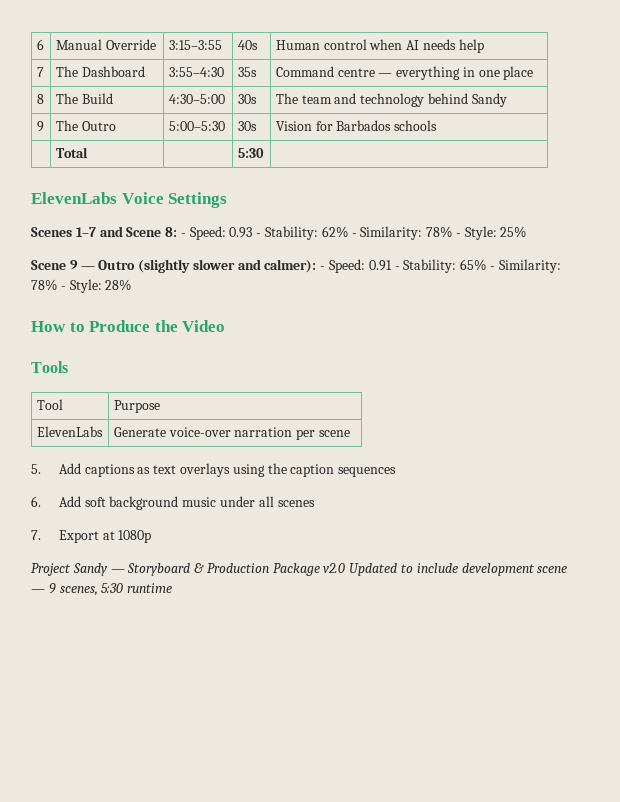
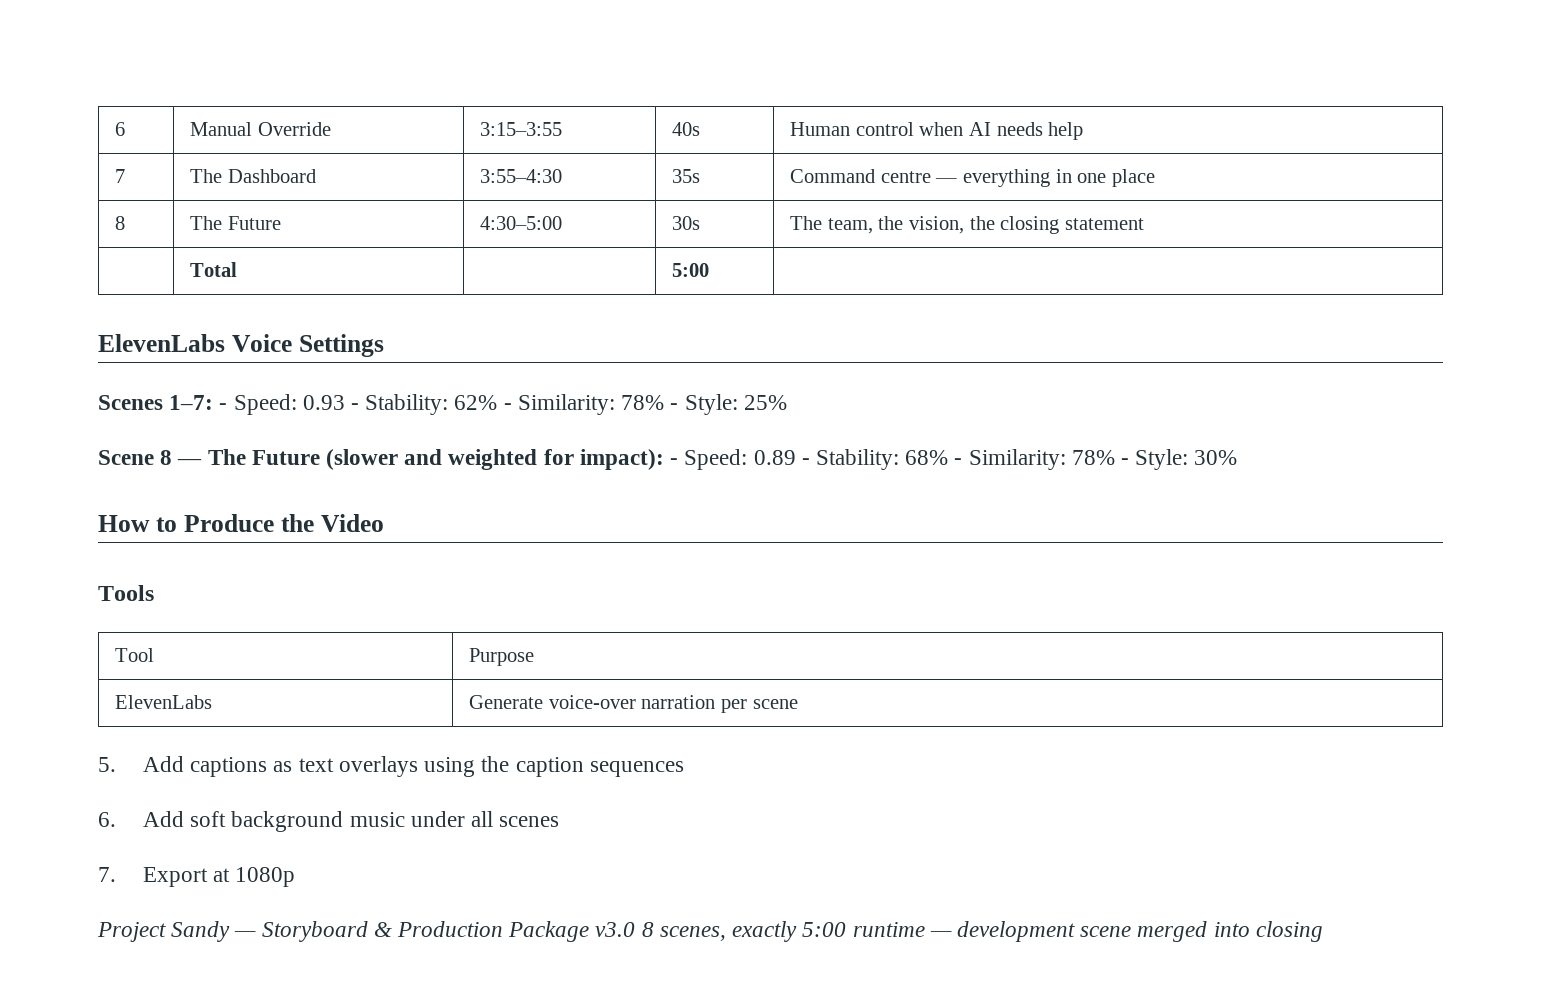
[81,93,113,104] Build -> [227,216,281,230] Future
[301,93,507,107] [36,121,44,132] [55,120,116,131] [168,121,225,131] [237,121,257,131] [275,120,438,131] team and technology behind Sandy // 9 | The Outro | 5:00–5:30 | 30s | Vision for Barbados schools -> [827,216,1144,234] team, the vision, the closing statement
[237,148,264,158] 5:30 -> [672,263,710,277] 5:00
[75,226,178,237] 1–7 and Scene 8: -> [169,395,214,410] 1–7:
[69,259,561,273] [31,279,132,293] 9 — Outro (slightly slower and calmer): - Speed: 0.91 - Stability: 65% - Similarity: 78% - Style: 28% -> [160,449,1238,470] 8 — The Future (slower and weighted for impact): - Speed: 0.89 - Stability: 68% - Similarity: 78% - Style: 30%
[323,563,568,576] [31,583,173,596] v2.0 Updated to include development scene — 9 scenes, 5:30 runtime -> [595,921,1323,942] v3.0 8 scenes, exactly 5:00 runtime — development scene merged into closing

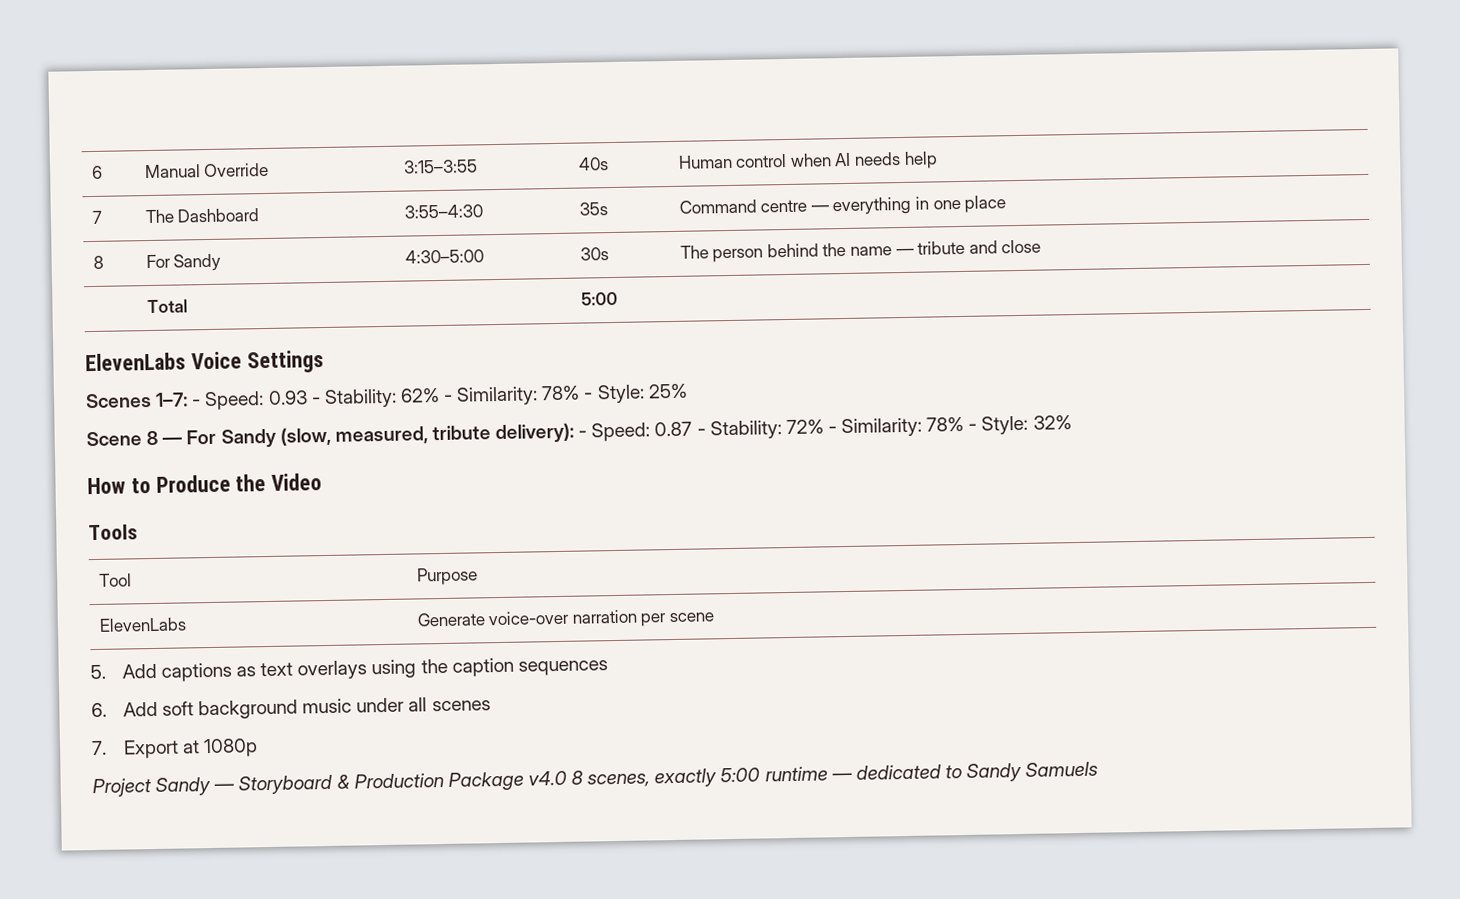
[190,216,281,230] The Future -> [145,253,222,272] For Sandy
[827,216,1144,234] team, the vision, the closing statement -> [712,239,1042,263] person behind the name — tribute and close
[207,449,1238,470] The Future (slower and weighted for impact): - Speed: 0.89 - Stability: 68% - Similarity: 78% - Style: 30% -> [186,415,1072,448] For Sandy (slow, measured, tribute delivery): - Speed: 0.87 - Stability: 72% - Similarity: 78% - Style: 32%
[595,922,636,937] v3.0 -> [527,770,567,786] v4.0
[956,921,1323,942] development scene merged into closing -> [855,761,1099,782] dedicated to Sandy Samuels

